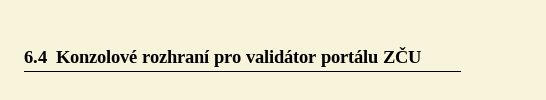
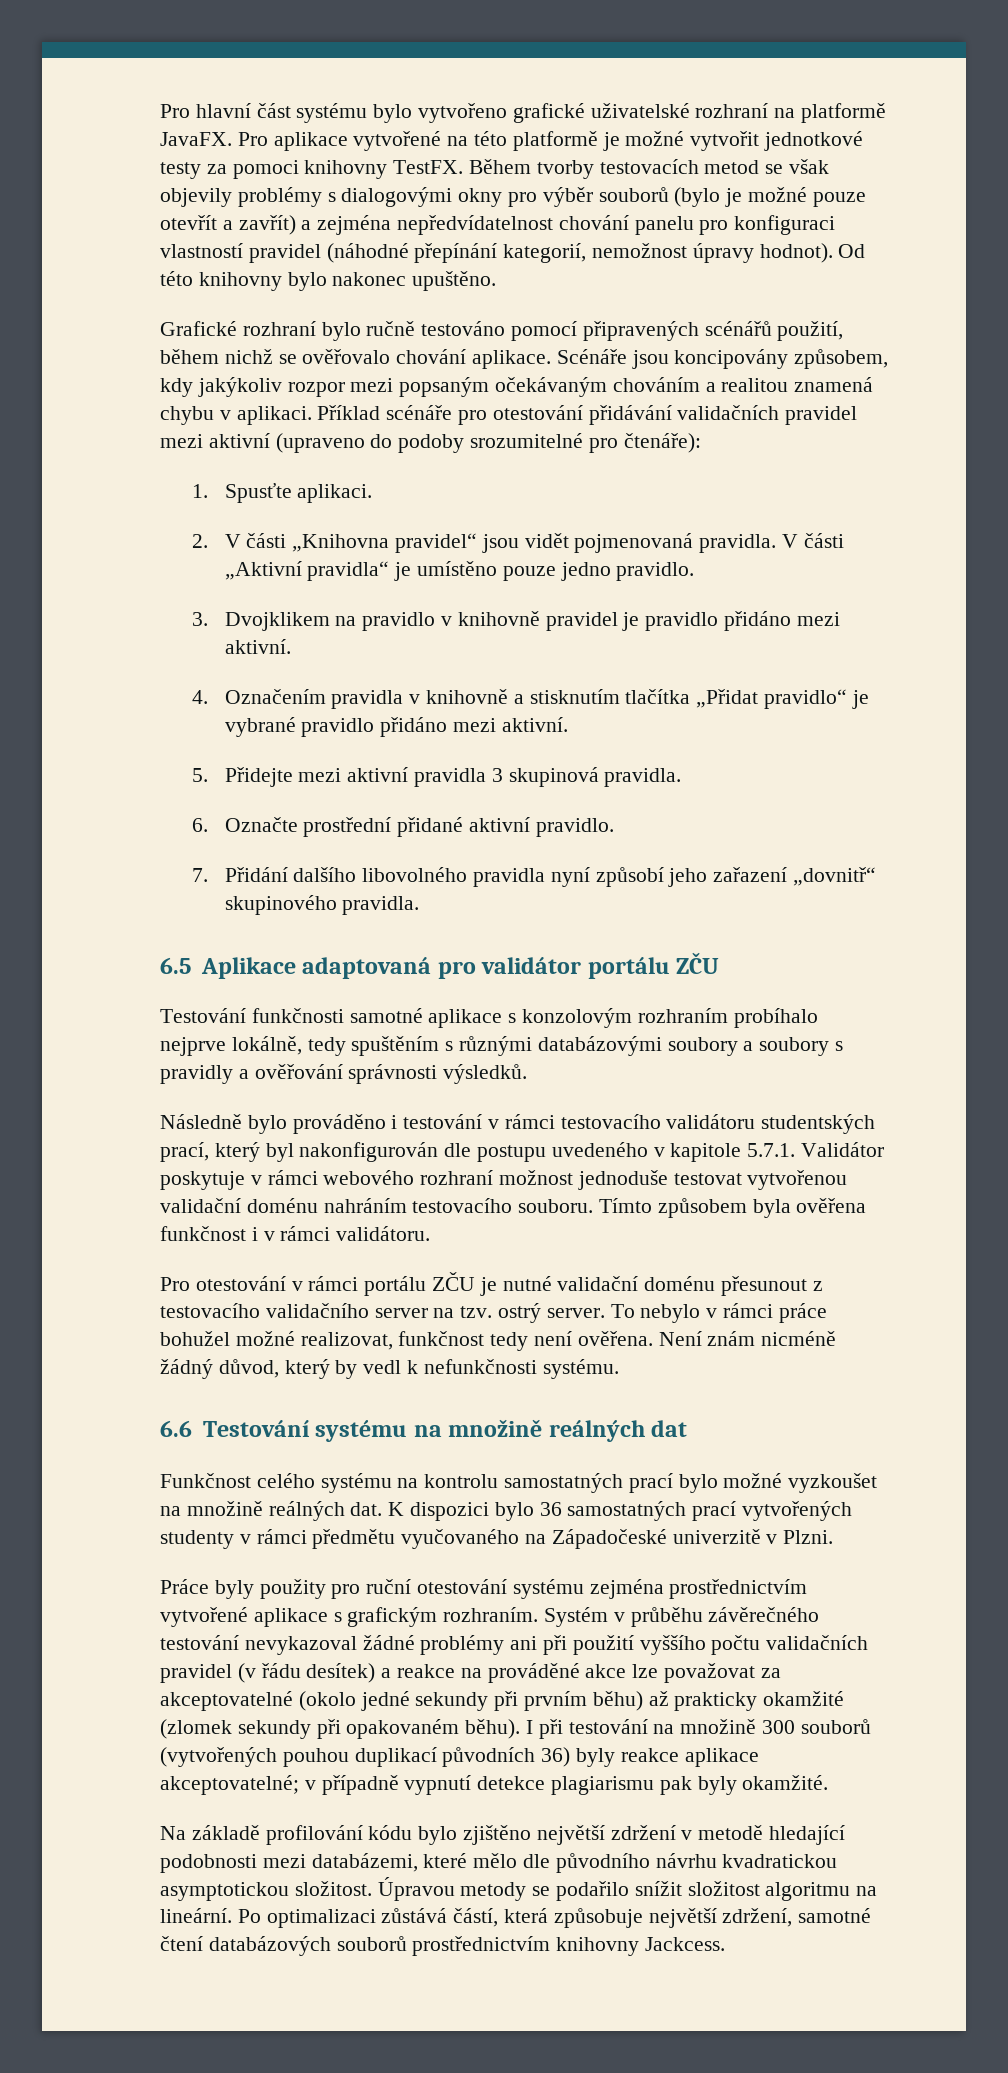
[24,47,421,67] 6.4 Konzolové rozhraní pro validátor portálu ZČU -> [160,103,887,123] [160,131,864,151] [160,159,830,179] [160,187,866,207] [160,215,836,235] [160,243,866,263] [160,271,497,291] [160,321,844,341] [160,349,889,369] [160,377,874,397] [160,405,858,425] [160,433,701,453] [192,483,373,503] [192,533,844,553] [224,561,695,581] [192,611,840,631] [224,639,291,654] [192,689,869,709] [224,717,568,737] [192,767,682,787] [192,817,614,837] [192,867,877,887] [224,895,420,915] [160,952,720,979] [160,1008,818,1028] [160,1036,844,1056] [160,1064,528,1084] [160,1114,876,1134] [160,1142,885,1162] [160,1170,848,1190] [160,1198,867,1218] [160,1226,431,1241] [160,1272,823,1296] [160,1303,827,1323] [160,1331,837,1351] [160,1359,619,1379] [160,1419,688,1442] [160,1473,878,1493] [160,1501,853,1521] [160,1529,834,1549] [160,1579,808,1599] [160,1607,820,1627] [160,1635,869,1655] [160,1663,781,1683] [160,1691,845,1711] [160,1719,871,1739] [160,1747,759,1767] [160,1775,829,1795] [160,1825,846,1845] [160,1853,838,1873] [160,1877,878,1901] [160,1908,872,1928] [160,1936,726,1956] Pro hlavní část systému bylo vytvořeno grafické uživatelské rozhraní na platformě JavaFX. Pro aplikace vytvořené na této platformě je možné vytvořit jednotkové testy za pomoci knihovny TestFX. Během tvorby testovacích metod se však objevily problémy s dialogovými okny pro výběr souborů (bylo je možné pouze otevřít a zavřít) a zejména nepředvídatelnost chování panelu pro konfiguraci vlastností pravidel (náhodné přepínání kategorií, nemožnost úpravy hodnot). Od této knihovny bylo nakonec upuštěno. // Grafické rozhraní bylo ručně testováno pomocí připravených scénářů použití, během nichž se ověřovalo chování aplikace. Scénáře jsou koncipovány způsobem, kdy jakýkoliv rozpor mezi popsaným očekávaným chováním a realitou znamená chybu v aplikaci. Příklad scénáře pro otestování přidávání validačních pravidel mezi aktivní (upraveno do podoby srozumitelné pro čtenáře): // 1. Spusťte aplikaci. // 2. V části „Knihovna pravidel“ jsou vidět pojmenovaná pravidla. V části „Aktivní pravidla“ je umístěno pouze jedno pravidlo. // 3. Dvojklikem na pravidlo v knihovně pravidel je pravidlo přidáno mezi aktivní. // 4. Označením pravidla v knihovně a stisknutím tlačítka „Přidat pravidlo“ je vybrané pravidlo přidáno mezi aktivní. // 5. Přidejte mezi aktivní pravidla 3 skupinová pravidla. // 6. Označte prostřední přidané aktivní pravidlo. // 7. Přidání dalšího libovolného pravidla nyní způsobí jeho zařazení „dovnitř“ skupinového pravidla. // 6.5 Aplikace adaptovaná pro validátor portálu ZČU // Testování funkčnosti samotné aplikace s konzolovým rozhraním probíhalo nejprve lokálně, tedy spuštěním s různými databázovými soubory a soubory s pravidly a ověřování správnosti výsledků. // Následně bylo prováděno i testování v rámci testovacího validátoru studentských prací, který byl nakonfigurován dle postupu uvedeného v kapitole 5.7.1. Validátor poskytuje v rámci webového rozhraní možnost jednoduše testovat vytvořenou validační doménu nahráním testovacího souboru. Tímto způsobem byla ověřena funkčnost i v rámci validátoru. // Pro otestování v rámci portálu ZČU je nutné validační doménu přesunout z testovacího validačního server na tzv. ostrý server. To nebylo v rámci práce bohužel možné realizovat, funkčnost tedy není ověřena. Není znám nicméně žádný důvod, který by vedl k nefunkčnosti systému. // 6.6 Testování systému na množině reálných dat // Funkčnost celého systému na kontrolu samostatných prací bylo možné vyzkoušet na množině reálných dat. K dispozici bylo 36 samostatných prací vytvořených studenty v rámci předmětu vyučovaného na Západočeské univerzitě v Plzni. // Práce byly použity pro ruční otestování systému zejména prostřednictvím vytvořené aplikace s grafickým rozhraním. Systém v průběhu závěrečného testování nevykazoval žádné problémy ani při použití vyššího počtu validačních pravidel (v řádu desítek) a reakce na prováděné akce lze považovat za akceptovatelné (okolo jedné sekundy při prvním běhu) až prakticky okamžité (zlomek sekundy při opakovaném běhu). I při testování na množině 300 souborů (vytvořených pouhou duplikací původních 36) byly reakce aplikace akceptovatelné; v případně vypnutí detekce plagiarismu pak byly okamžité. // Na základě profilování kódu bylo zjištěno největší zdržení v metodě hledající podobnosti mezi databázemi, které mělo dle původního návrhu kvadratickou asymptotickou složitost. Úpravou metody se podařilo snížit složitost algoritmu na lineární. Po optimalizaci zůstává částí, která způsobuje největší zdržení, samotné čtení databázových souborů prostřednictvím knihovny Jackcess.

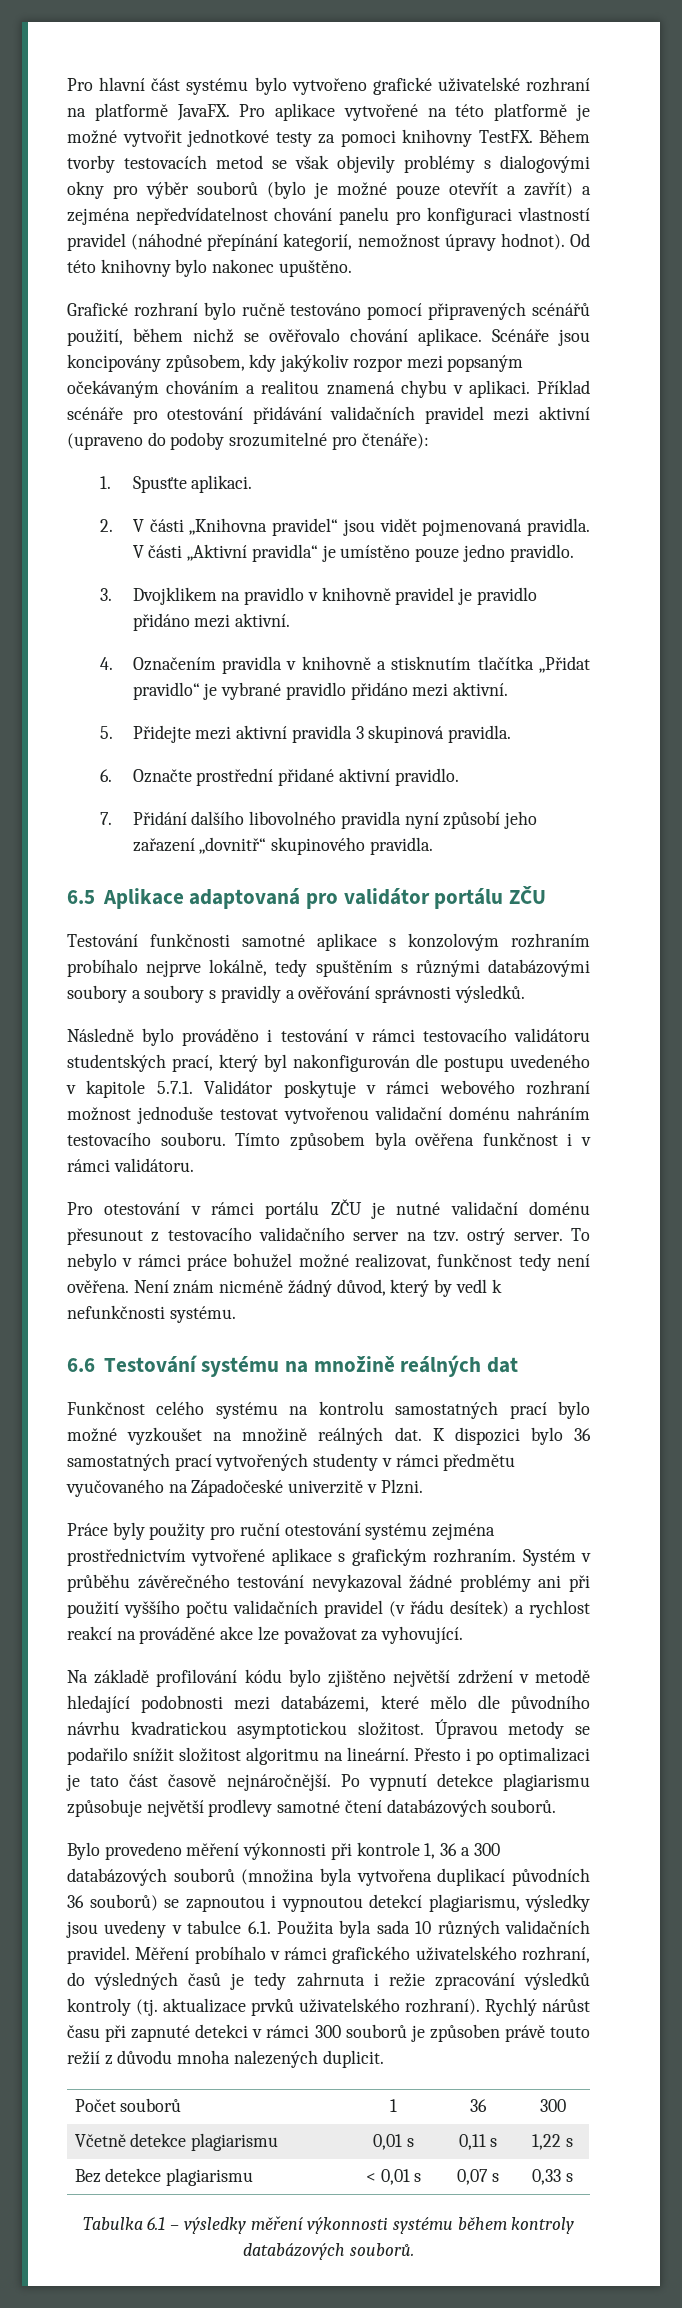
[397,1664,456,1678] reakce -> [529,1600,590,1618] [67,1626,112,1640] rychlost reakcí
[160,1691,845,1711] [160,1719,871,1739] [160,1747,759,1767] [160,1775,829,1795] akceptovatelné (okolo jedné sekundy při prvním běhu) až prakticky okamžité (zlomek sekundy při opakovaném běhu). I při testování na množině 300 souborů (vytvořených pouhou duplikací původních 36) byly reakce aplikace akceptovatelné; v případně vypnutí detekce plagiarismu pak byly okamžité. -> [381,1626,464,1644] vyhovující.
[237,1908,549,1928] Po optimalizaci zůstává částí, která -> [414,1747,590,1765] [66,1773,590,1791] Přesto i po optimalizaci je tato část časově nejnáročnější. Po vypnutí detekce plagiarismu
[722,1908,793,1927] zdržení, -> [208,1799,273,1817] prodlevy
[336,1936,726,1956] souborů prostřednictvím knihovny Jackcess. -> [491,1799,557,1813] [67,1842,500,1860] [67,1868,591,1886] [67,1894,590,1912] [66,1920,590,1938] [67,1946,590,1964] [67,1972,590,1990] [67,1998,590,2016] [67,2024,590,2042] [67,2050,384,2068] [74,2098,182,2112] [390,2099,397,2112] [470,2099,487,2112] [539,2099,566,2112] [74,2133,279,2151] [373,2134,414,2150] [458,2134,498,2150] [532,2134,573,2150] [74,2168,254,2186] [365,2169,422,2185] [457,2169,499,2185] [532,2169,573,2185] [82,2216,575,2234] [243,2243,414,2260] souborů. // Bylo provedeno měření výkonnosti při kontrole 1, 36 a 300 databázových souborů (množina byla vytvořena duplikací původních 36 souborů) se zapnoutou i vypnoutou detekcí plagiarismu, výsledky jsou uvedeny v tabulce 6.1. Použita byla sada 10 různých validačních pravidel. Měření probíhalo v rámci grafického uživatelského rozhraní, do výsledných časů je tedy zahrnuta i režie zpracování výsledků kontroly (tj. aktualizace prvků uživatelského rozhraní). Rychlý nárůst času při zapnuté detekci v rámci 300 souborů je způsoben právě touto režií z důvodu mnoha nalezených duplicit. // Počet souborů | 1 | 36 | 300 // Včetně detekce plagiarismu | 0,01 s | 0,11 s | 1,22 s // Bez detekce plagiarismu | < 0,01 s | 0,07 s | 0,33 s // Tabulka 6.1 – výsledky měření výkonnosti systému během kontroly databázových souborů.

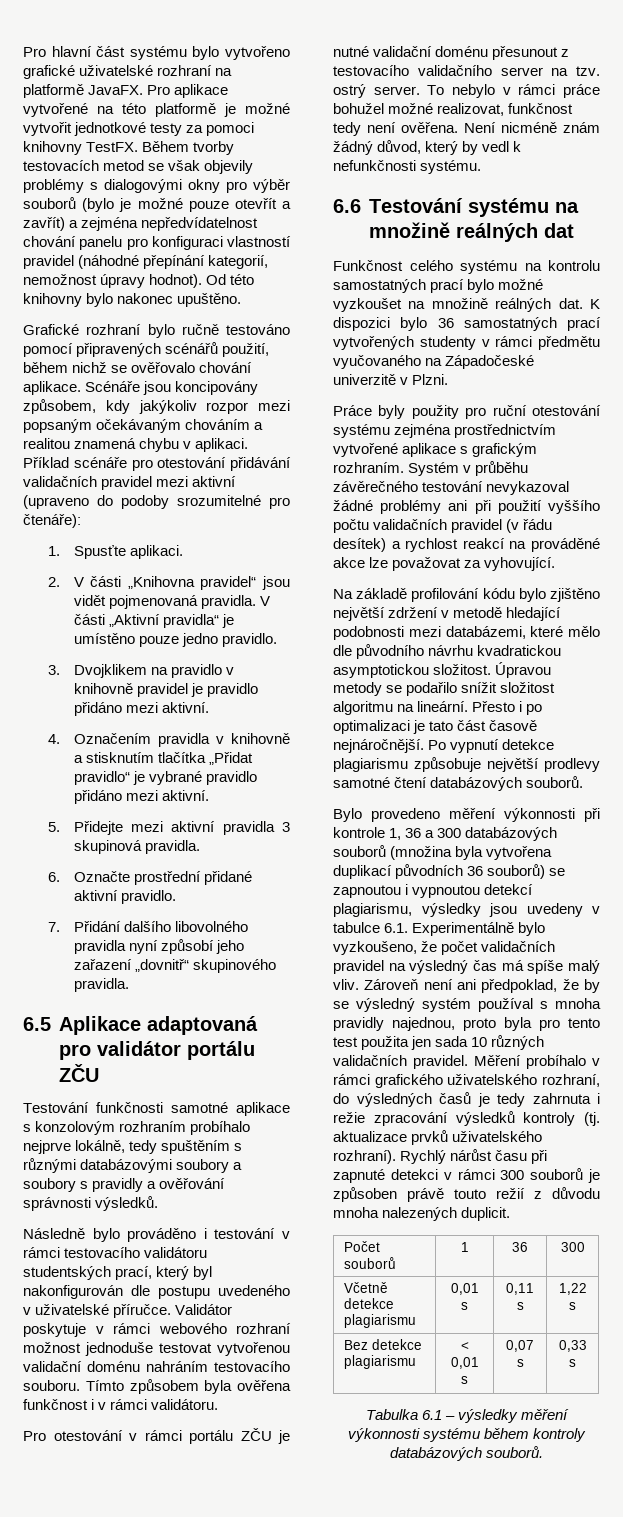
[86,1080,193,1098] kapitole 5.7.1. -> [35,1304,172,1318] uživatelské příručce.
[173,1280,284,1294] znám nicméně -> [501,122,600,133] nicméně znám
[277,1920,372,1938] Použita byla -> [412,922,546,936] [333,941,556,955] [333,960,600,974] [333,979,600,993] [333,998,601,1012] [333,1017,600,1031] [333,1036,432,1050] Experimentálně bylo vyzkoušeno, že počet validačních pravidel na výsledný čas má spíše malý vliv. Zároveň není ani předpoklad, že by se výsledný systém používal s mnoha pravidly najednou, proto byla pro tento test použita jen

